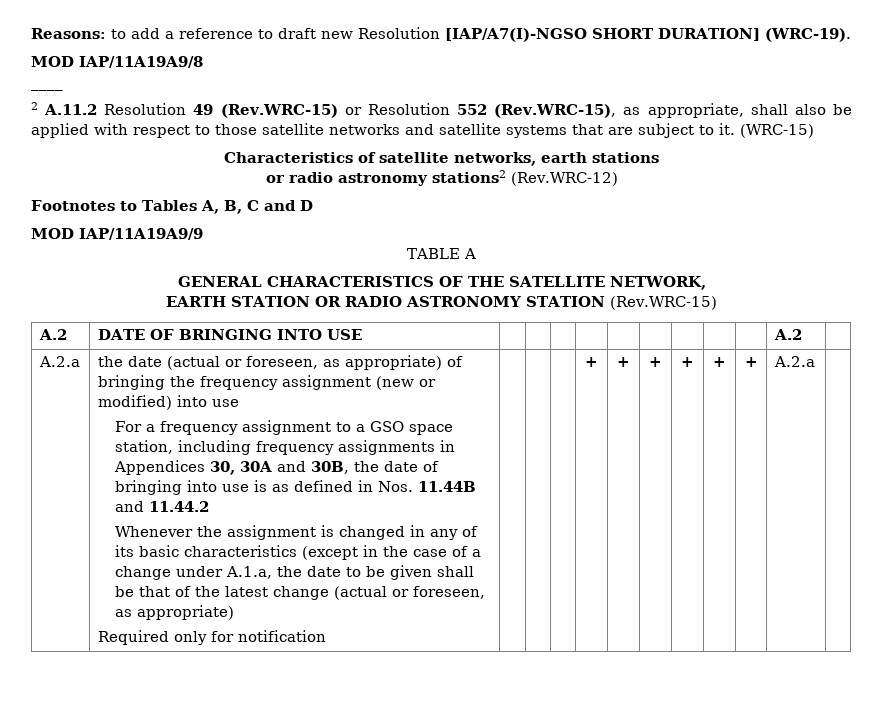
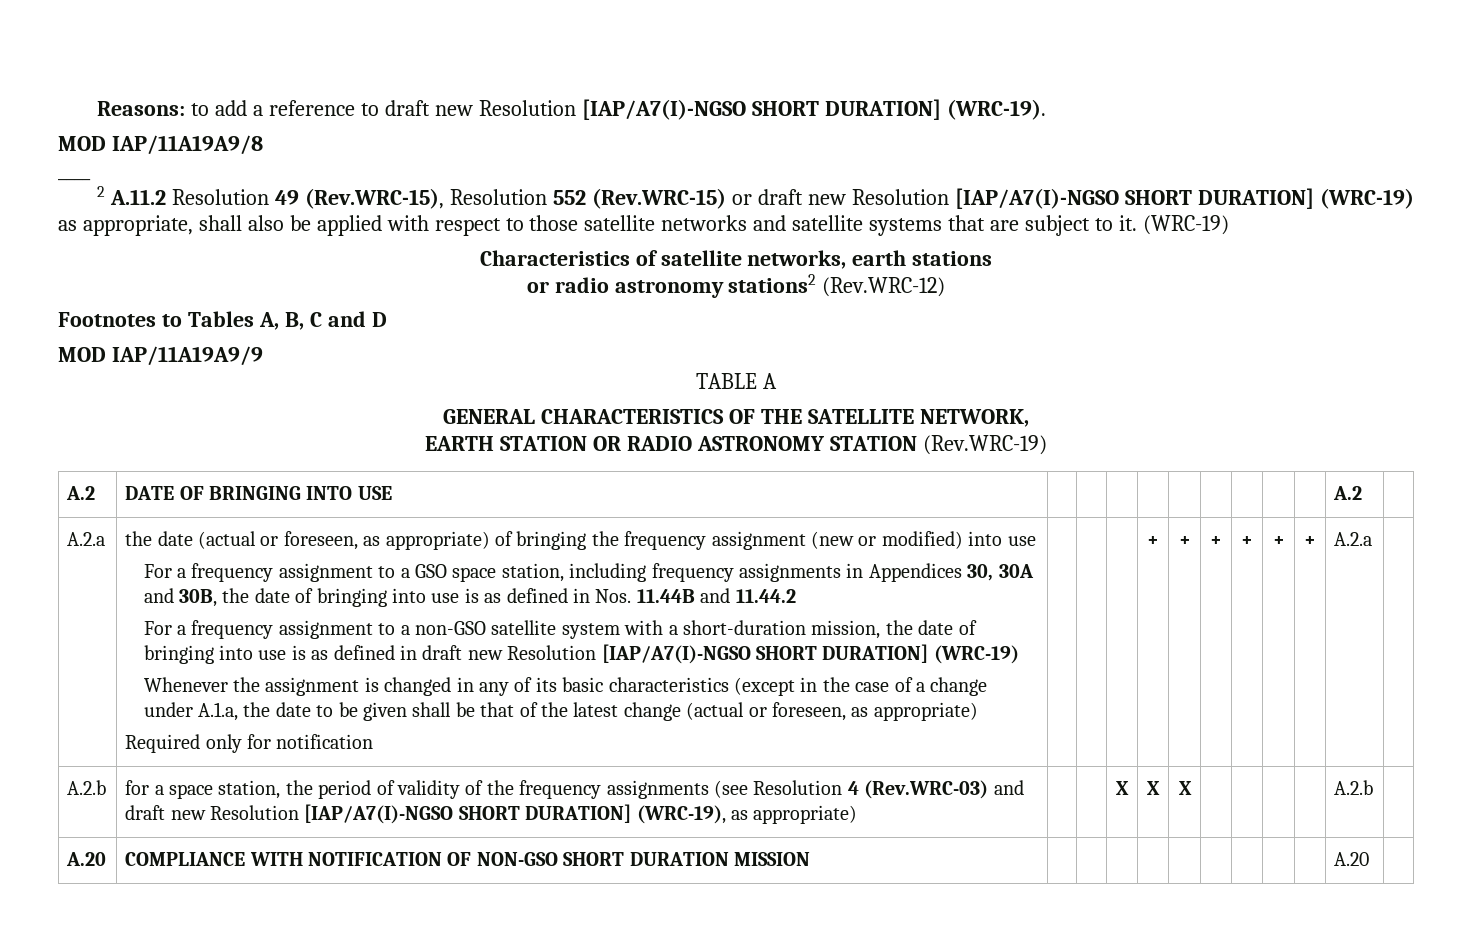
[220,103,617,118] (Rev.WRC-15) or Resolution 552 (Rev.WRC-15), -> [305,188,1415,209] (Rev.WRC-15), Resolution 552 (Rev.WRC-15) or draft new Resolution [IAP/A7(I)-NGSO SHORT DURATION] (WRC-19)
[740,124,814,138] (WRC-15) -> [1142,215,1229,235] (WRC-19)
[610,296,718,310] (Rev.WRC-15) -> [922,435,1047,455] (Rev.WRC-19)
(210, 506) none -> [143,620,977,639] [143,644,1019,664] // For a frequency assignment to a non-GSO satellite system with a short-duration mission, the date of bringing into use is as defined in draft new Resolution [IAP/A7(I)-NGSO SHORT DURATION] (WRC-19)
(815, 361) none -> [67,780,107,795] [125,780,1024,799] [125,804,858,824] [1116,781,1129,795] [1147,781,1160,795] [1178,781,1192,795] [1334,780,1374,795] [66,852,107,866] [125,852,810,866] [1334,852,1370,866] // A.2.b | for a space station, the period of validity of the frequency assignments (see Resolution 4 (Rev.WRC-03) and draft new Resolution [IAP/A7(I)-NGSO SHORT DURATION] (WRC-19), as appropriate) | | | X | X | X | | | | | A.2.b | // A.20 | COMPLIANCE WITH NOTIFICATION OF NON-GSO SHORT DURATION MISSION | | | | | | | | | | A.20 |

